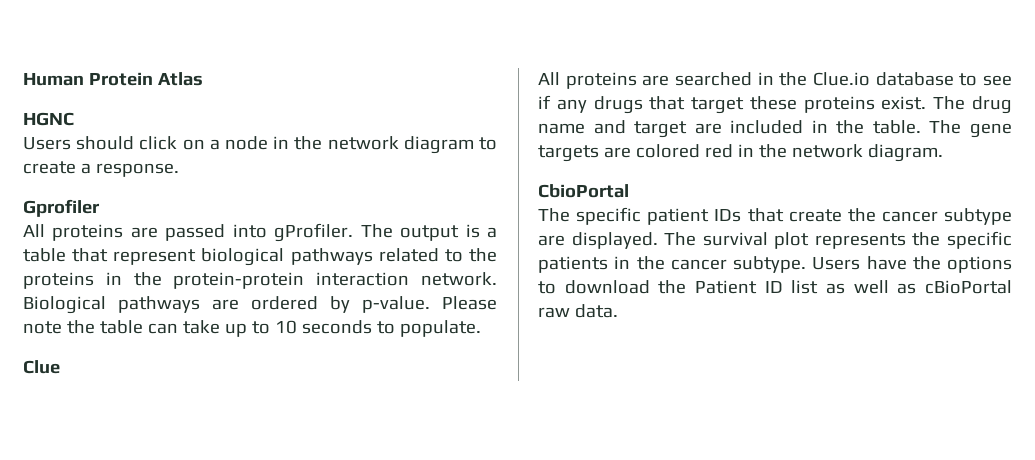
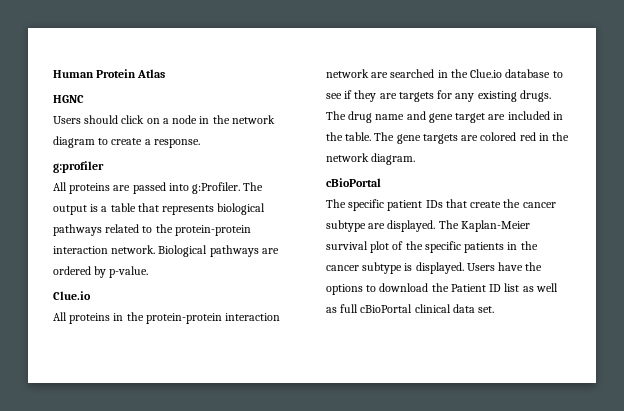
[23,199,100,217] Gprofiler -> [53,161,104,173] g:profiler
[274,223,354,242] gProfiler. -> [192,182,241,194] g:Profiler.
[113,249,197,265] represent -> [162,205,215,215] represents
[23,272,162,289] proteins in the -> (173, 228) none
[442,296,497,310] [23,320,481,337] [23,360,60,374] [538,72,637,89] Please note the table can take up to 10 seconds to populate. // Clue // All proteins -> [53,291,91,300] [53,312,281,324] [326,69,369,78] // Clue.io // All proteins in the protein-protein interaction network
[556,96,927,114] any drugs that target these proteins exist. -> [354,90,551,102] they are targets for any existing drugs.
(626, 127) none -> [428,113,453,123] gene
[538,184,629,198] CbioPortal -> [326,178,381,187] cBioPortal
(697, 239) none -> [460,220,530,232] Kaplan-Meier
[814,233,906,249] represents -> [392,241,404,250] of
[733,256,806,273] subtype. -> [362,262,464,274] subtype is displayed.
[925,280,1012,294] [538,304,618,318] cBioPortal raw data. -> [340,304,495,313] full cBioPortal clinical data set.

